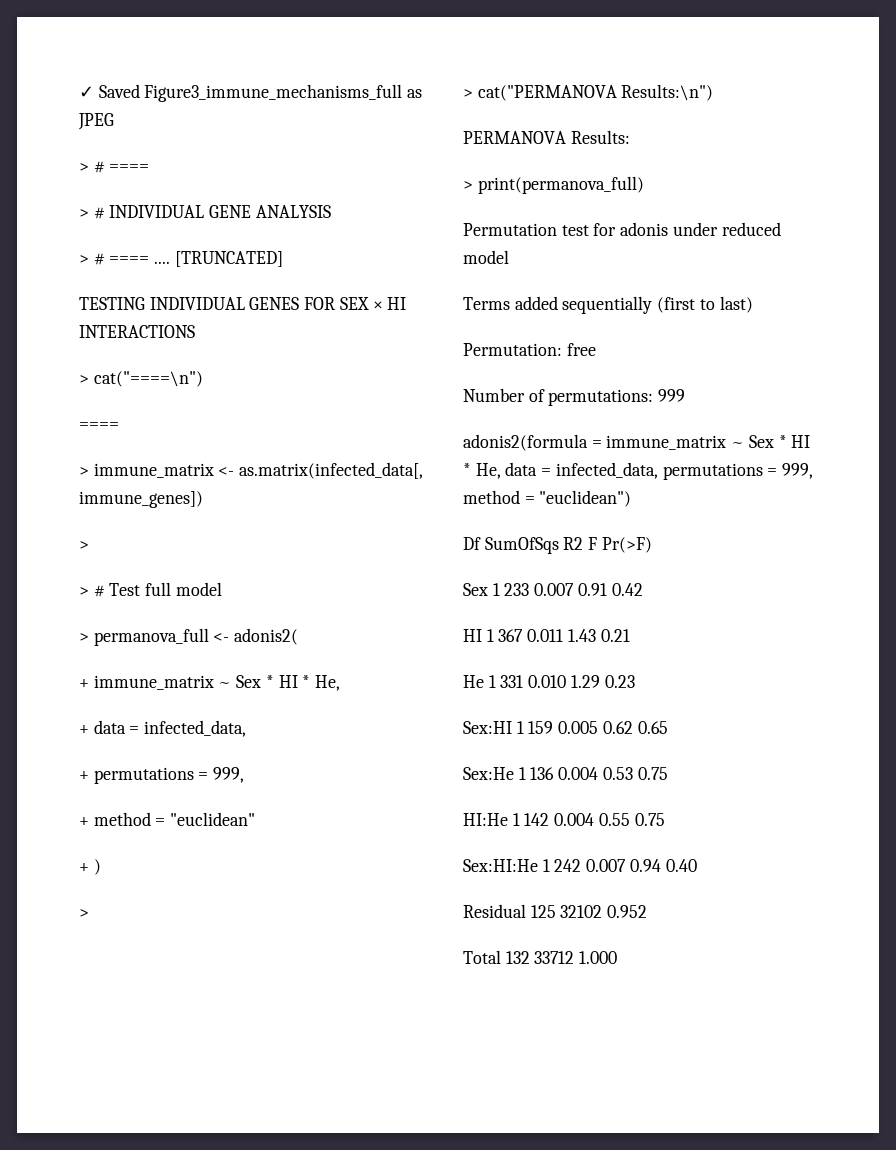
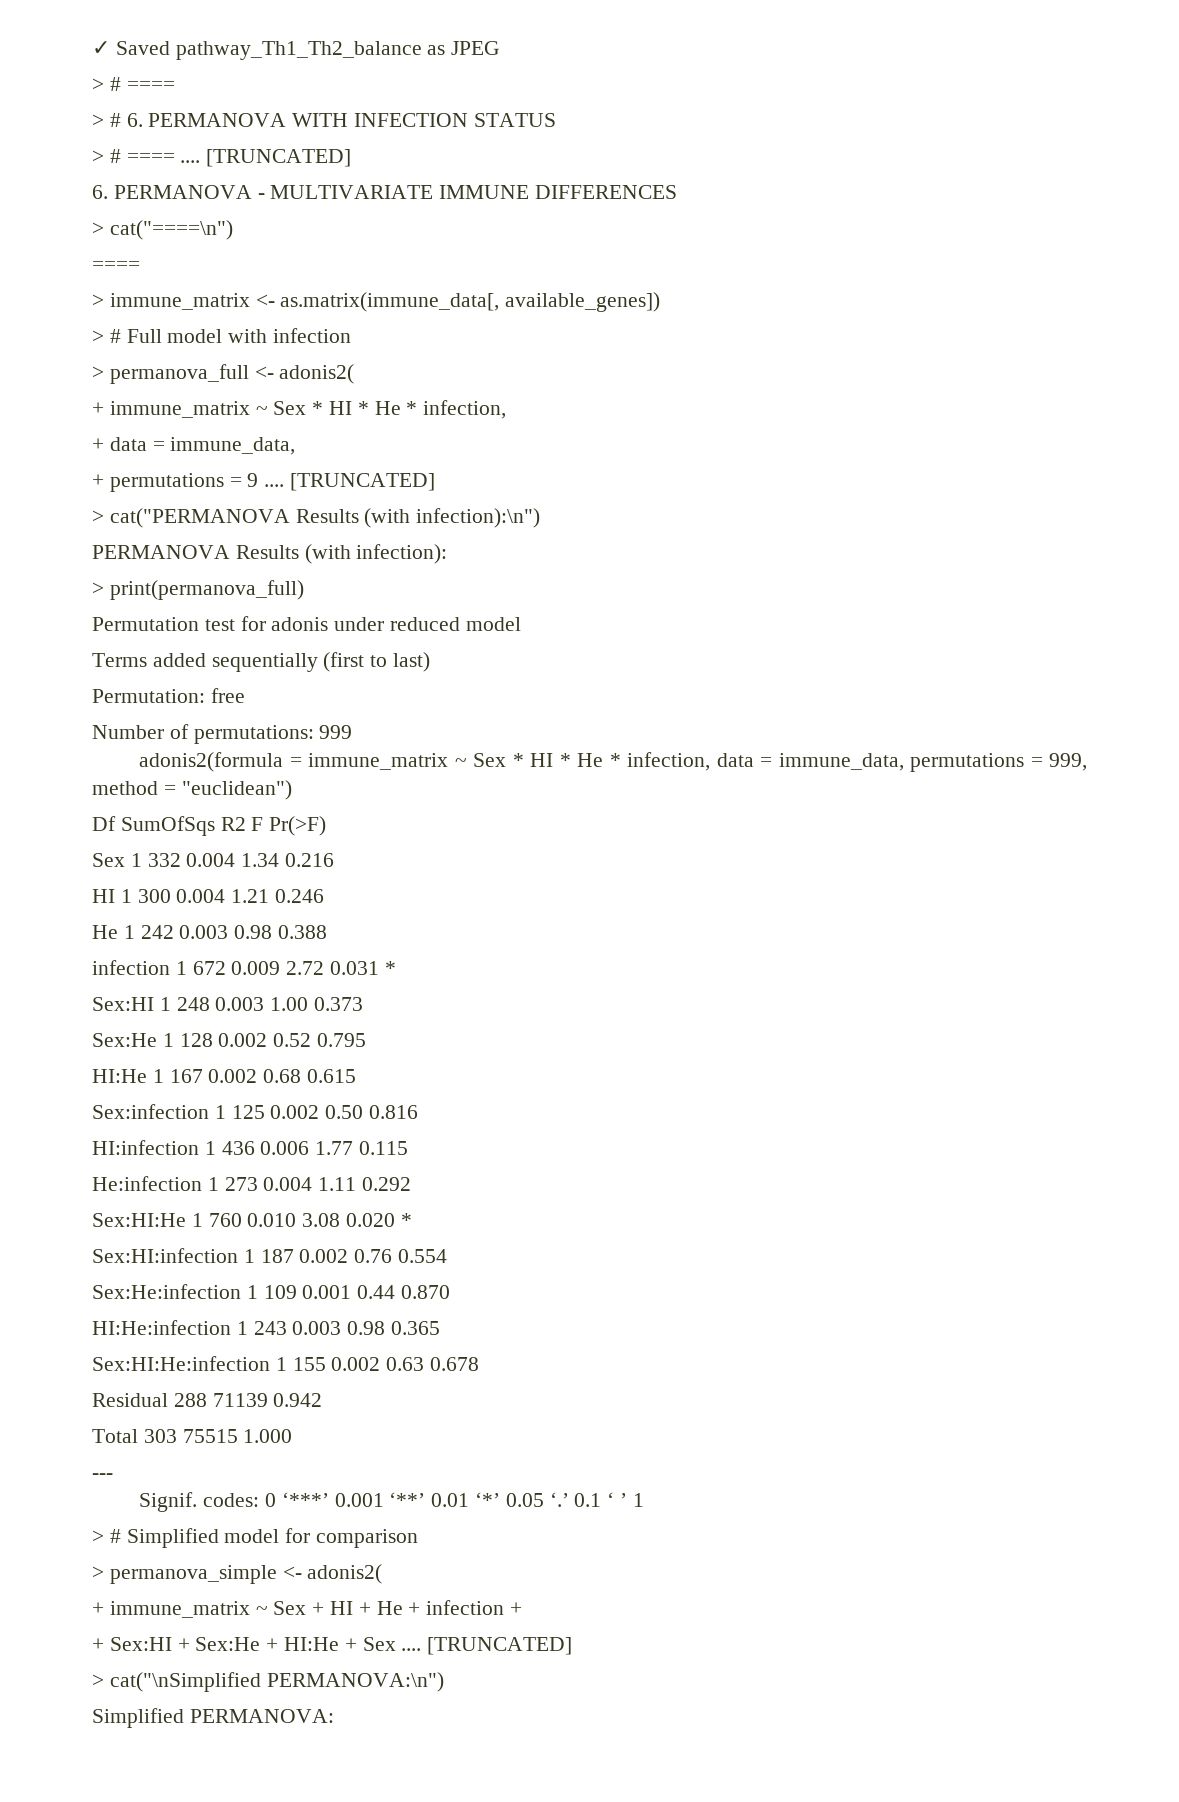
[144,84,403,102] Figure3_immune_mechanisms_full -> [175,41,422,60] pathway_Th1_Th2_balance
[109,205,331,218] INDIVIDUAL GENE ANALYSIS -> [126,113,556,127] 6. PERMANOVA WITH INFECTION STATUS
[79,297,407,310] [79,325,195,338] TESTING INDIVIDUAL GENES FOR SEX × HI INTERACTIONS -> [92,185,678,199] 6. PERMANOVA - MULTIVARIATE IMMUNE DIFFERENCES
[239,462,424,479] [79,491,203,508] [79,541,89,550] [79,582,222,597] as.matrix(infected_data[, immune_genes]) // > // > # Test full model -> [280,292,661,312] [92,328,352,343] as.matrix(immune_data[, available_genes]) // > # Full model with infection
[315,675,341,691] He, -> [374,400,507,419] He * infection,
[144,720,247,737] infected_data, -> [170,437,296,455] immune_data,
[213,767,245,783] [79,812,256,826] [79,859,101,875] [79,909,89,918] [463,84,714,101] [463,130,630,144] 999, // + method = "euclidean" // + ) // > // > cat("PERMANOVA Results:\n") // PERMANOVA Results: -> [247,473,436,491] [92,508,541,528] [92,544,448,564] 9 .... [TRUNCATED] // > cat("PERMANOVA Results (with infection):\n") // PERMANOVA Results (with infection):
[475,462,658,479] He, data = infected_data, -> [577,752,904,771] He * infection, data = immune_data,
[504,583,643,596] [463,629,630,642] [463,675,635,688] [463,721,668,734] [463,767,668,780] [463,813,665,826] [463,859,697,872] [463,904,648,918] 233 0.007 0.91 0.42 // HI 1 367 0.011 1.43 0.21 // He 1 331 0.010 1.29 0.23 // Sex:HI 1 159 0.005 0.62 0.65 // Sex:He 1 136 0.004 0.53 0.75 // HI:He 1 142 0.004 0.55 0.75 // Sex:HI:He 1 242 0.007 0.94 0.40 // Residual 125 32102 0.952 -> [147,853,335,867] [92,889,325,903] [92,925,328,939] [92,960,396,975] [92,997,364,1011] [92,1033,367,1047] [92,1069,357,1083] [92,1104,419,1119] [92,1140,409,1155] [92,1176,412,1191] [92,1213,412,1227] [92,1248,448,1263] [92,1284,451,1299] [92,1320,441,1335] [92,1356,480,1371] [92,1393,323,1407] 332 0.004 1.34 0.216 // HI 1 300 0.004 1.21 0.246 // He 1 242 0.003 0.98 0.388 // infection 1 672 0.009 2.72 0.031 * // Sex:HI 1 248 0.003 1.00 0.373 // Sex:He 1 128 0.002 0.52 0.795 // HI:He 1 167 0.002 0.68 0.615 // Sex:infection 1 125 0.002 0.50 0.816 // HI:infection 1 436 0.006 1.77 0.115 // He:infection 1 273 0.004 1.11 0.292 // Sex:HI:He 1 760 0.010 3.08 0.020 * // Sex:HI:infection 1 187 0.002 0.76 0.554 // Sex:He:infection 1 109 0.001 0.44 0.870 // HI:He:infection 1 243 0.003 0.98 0.365 // Sex:HI:He:infection 1 155 0.002 0.63 0.678 // Residual 288 71139 0.942
[505,951,575,964] 132 33712 -> [143,1429,238,1443] 303 75515
(618, 957) none -> [92,1473,113,1479] [139,1492,644,1512] [92,1528,419,1548] [92,1564,383,1584] [92,1600,523,1618] [92,1637,573,1655] [92,1672,444,1692] [92,1708,334,1728] // --- // Signif. codes: 0 ‘***’ 0.001 ‘**’ 0.01 ‘*’ 0.05 ‘.’ 0.1 ‘ ’ 1 // > # Simplified model for comparison // > permanova_simple <- adonis2( // + immune_matrix ~ Sex + HI + He + infection + // + Sex:HI + Sex:He + HI:He + Sex .... [TRUNCATED] // > cat("\nSimplified PERMANOVA:\n") // Simplified PERMANOVA:

